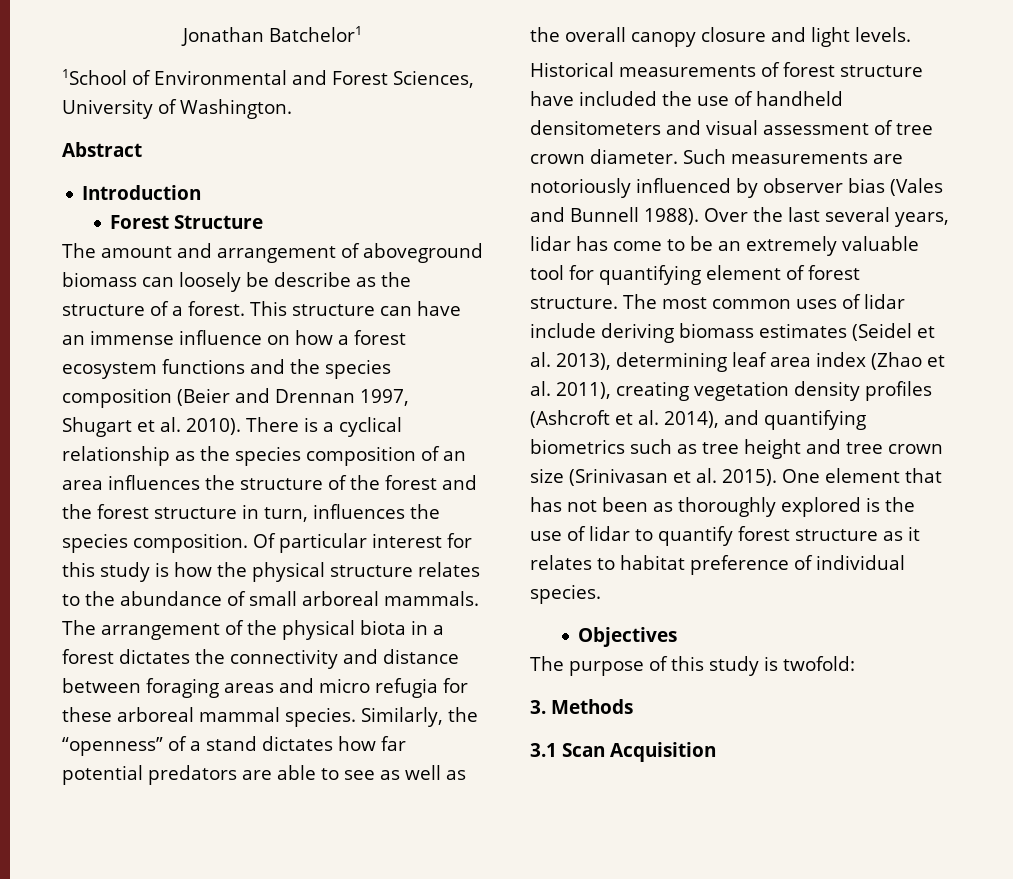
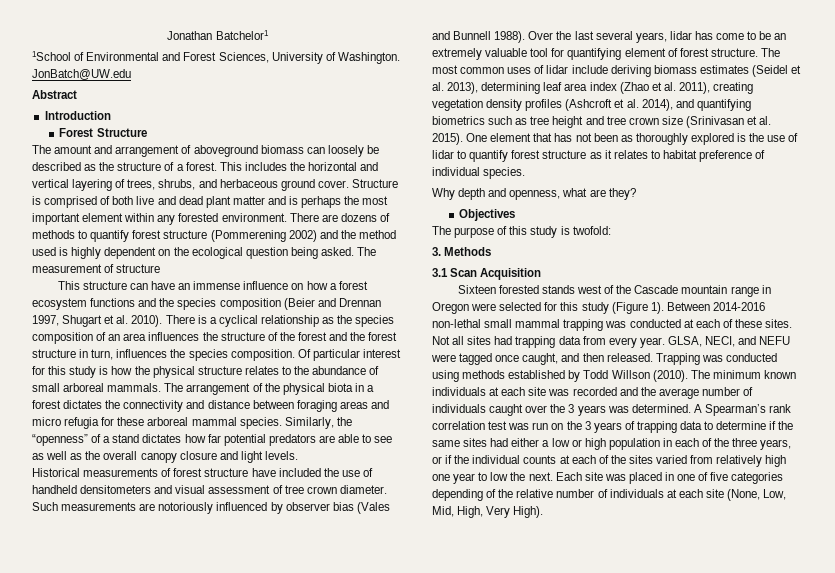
(292, 109) none -> [32,69,131,80] JonBatch@UW.edu
[274,272,351,287] describe -> [32,162,81,171] described
(287, 308) none -> [244,162,379,171] [32,179,398,191] [32,196,389,208] [32,213,390,225] [32,230,396,242] [32,247,377,259] [32,264,161,273] [57,281,80,290] includes the horizontal and vertical layering of trees, shrubs, and herbaceous ground cover. Structure is comprised of both live and dead plant matter and is perhaps the most important element within any forested environment. There are dozens of methods to quantify forest structure (Pommerening 2002) and the method used is highly dependent on the ecological question being asked. The measurement of structure // This
(601, 594) none -> [432,188,636,200] // Why depth and openness, what are they?
(716, 752) none -> [457,285,771,297] [432,302,765,314] [432,319,793,331] [432,336,791,348] [431,353,777,365] [432,370,796,382] [432,387,754,399] [432,404,792,416] [432,421,794,433] [432,438,792,450] [432,455,787,467] [432,472,784,484] [432,489,787,501] [432,506,544,518] // Sixteen forested stands west of the Cascade mountain range in Oregon were selected for this study (Figure 1). Between 2014-2016 non-lethal small mammal trapping was conducted at each of these sites. Not all sites had trapping data from every year. GLSA, NECI, and NEFU were tagged once caught, and then released. Trapping was conducted using methods established by Todd Willson (2010). The minimum known individuals at each site was recorded and the average number of individuals caught over the 3 years was determined. A Spearman’s rank correlation test was run on the 3 years of trapping data to determine if the same sites had either a low or high population in each of the three years, or if the individual counts at each of the sites varied from relatively high one year to low the next. Each site was placed in one of five categories depending of the relative number of individuals at each site (None, Low, Mid, High, Very High).

